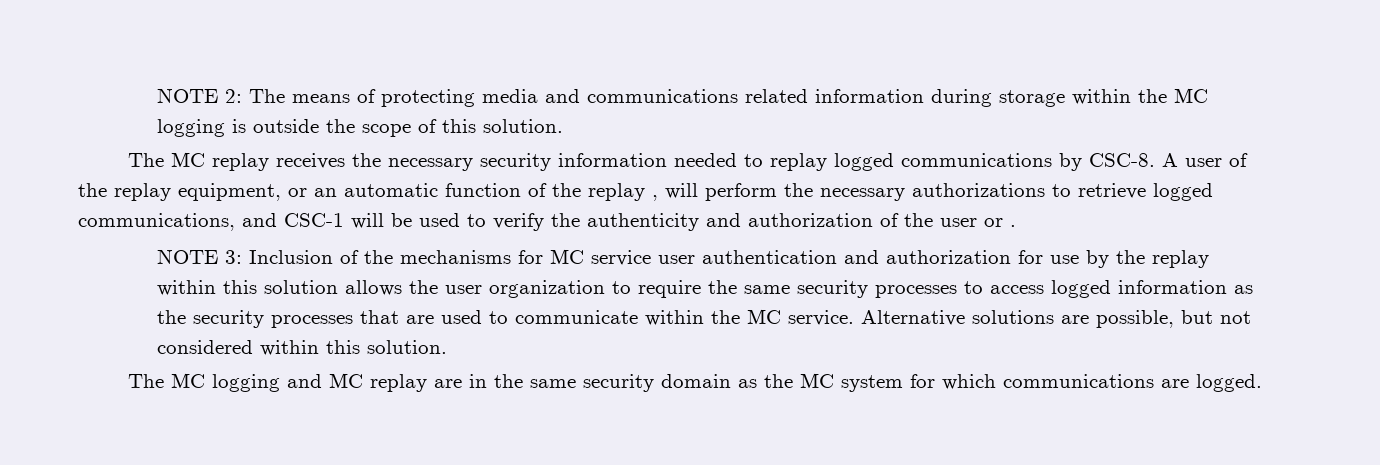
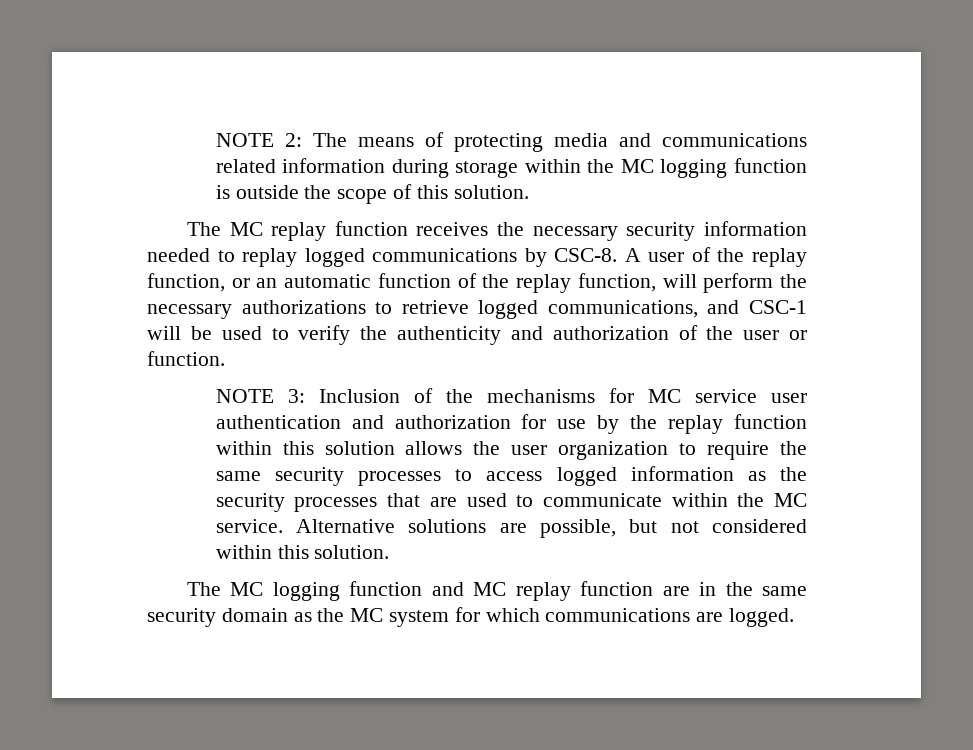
(225, 128) none -> [734,158,807,173] function
(270, 162) none -> [334,221,408,236] function
[178,183,281,201] equipment, -> [147,273,225,292] function,
[652,195,658,201] , -> [577,273,656,292] function,
[1010,225,1016,227] . -> [147,351,225,366] function.
(1209, 259) none -> [734,414,807,429] function
(281, 383) none -> [349,581,423,596] function
(428, 383) none -> [580,581,654,596] function

